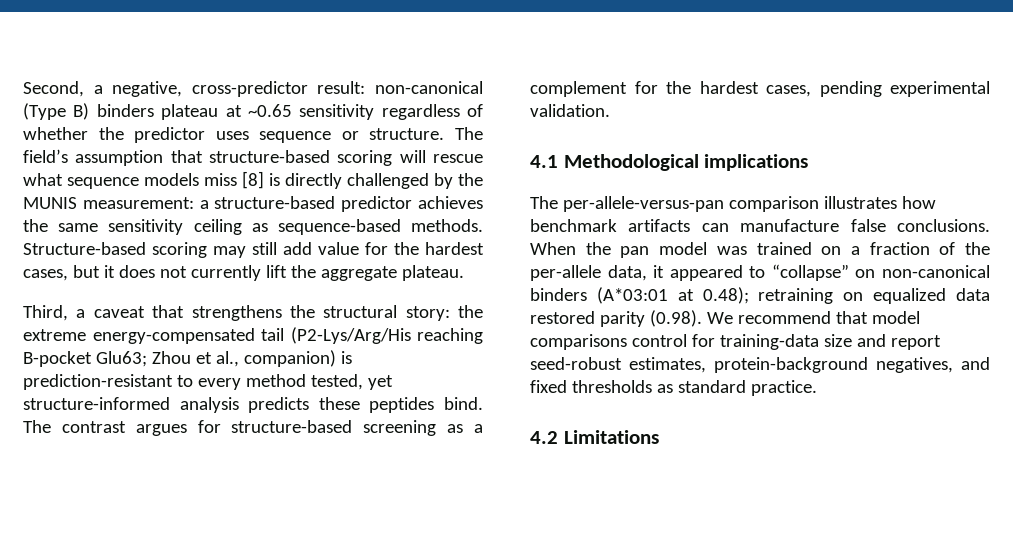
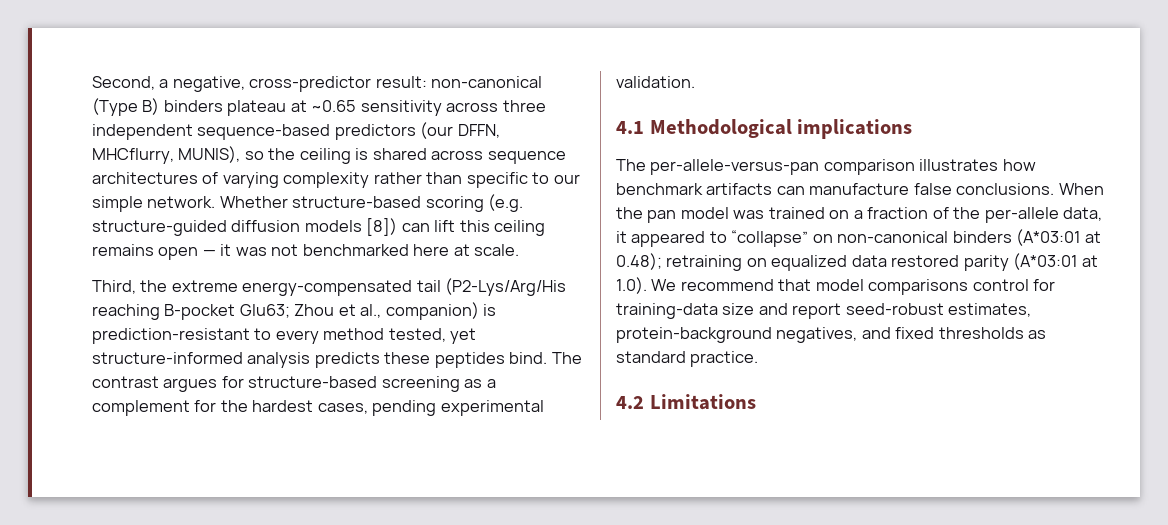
[381,104,483,120] [23,127,483,143] [23,149,483,166] [23,171,483,189] [23,196,483,212] [23,219,483,235] [23,242,484,258] [23,265,464,281] [23,305,450,321] regardless of whether the predictor uses sequence or structure. The field’s assumption that structure-based scoring will rescue what sequence models miss [8] is directly challenged by the MUNIS measurement: a structure-based predictor achieves the same sensitivity ceiling as sequence-based methods. Structure-based scoring may still add value for the hardest cases, but it does not currently lift the aggregate plateau. // Third, a caveat that strengthens the structural story: -> [446,100,546,112] [92,122,500,140] [92,146,566,164] [92,172,580,188] [92,194,524,212] [92,218,546,236] [92,244,520,260] [92,280,136,294] across three independent sequence-based predictors (our DFFN, MHCflurry, MUNIS), so the ceiling is shared across sequence architectures of varying complexity rather than specific to our simple network. Whether structure-based scoring (e.g. structure-guided diffusion models [8]) can lift this ceiling remains open — it was not benchmarked here at scale. // Third,
[649,310,702,327] (0.98). -> [1013,253,1098,270] [616,277,647,294] (A*03:01 at 1.0).

